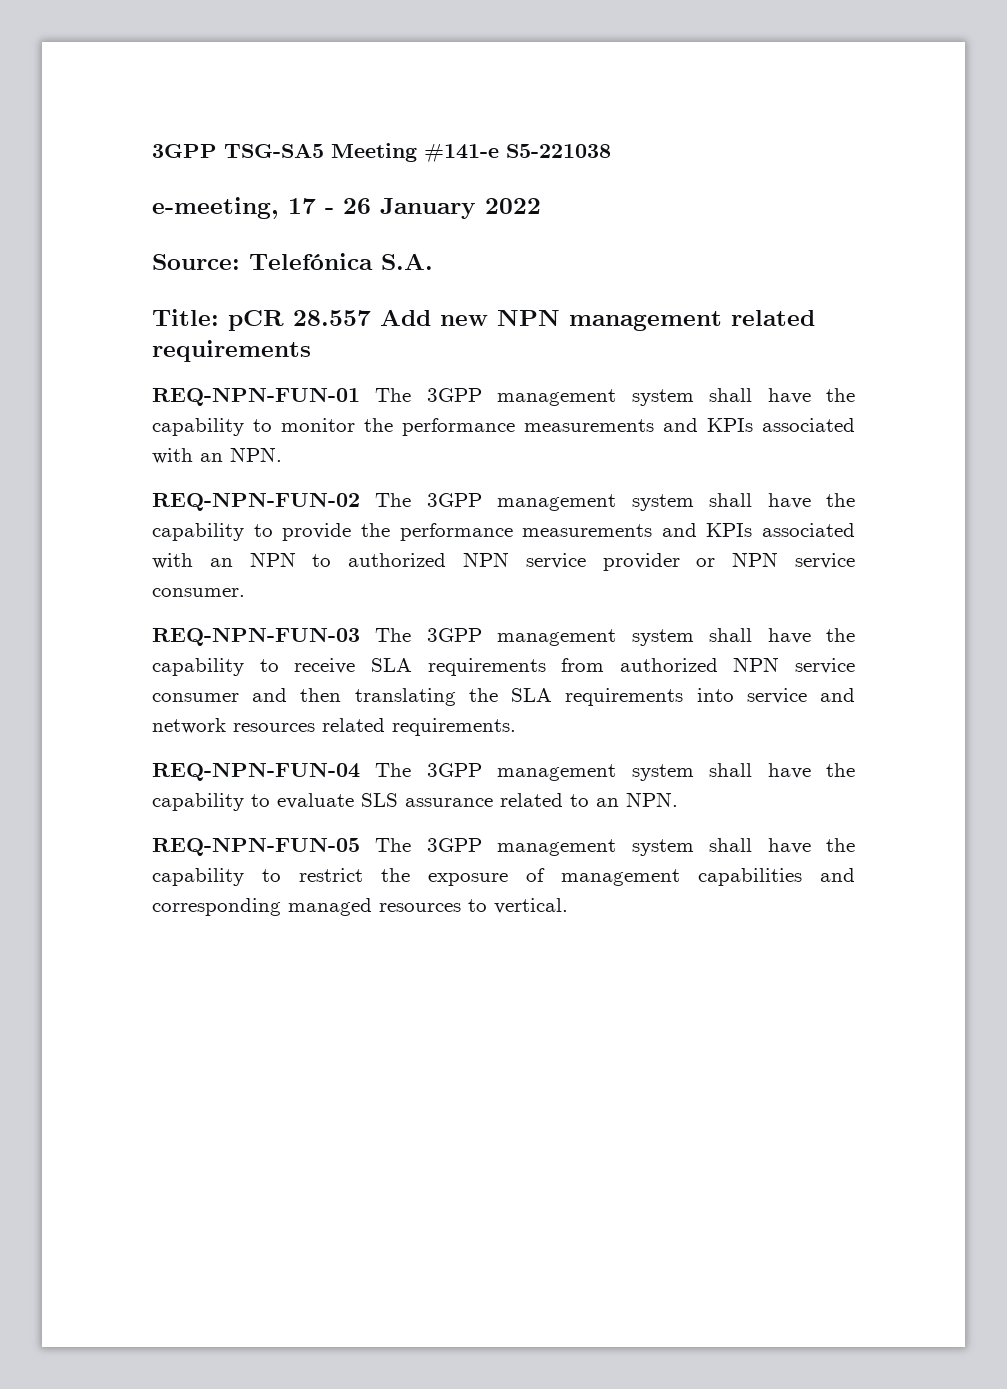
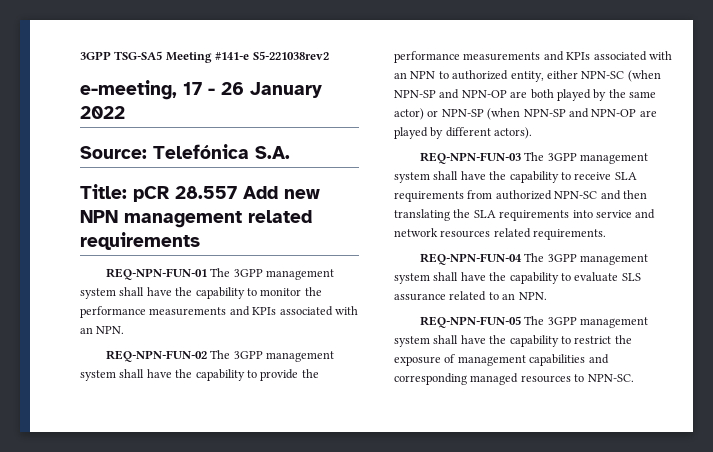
[506,144,611,158] S5-221038 -> [252,51,329,60] S5-221038rev2
[463,552,855,571] [152,588,245,597] NPN service provider or NPN service consumer. -> [510,70,661,82] [394,89,656,101] [394,108,657,120] [394,127,533,139] entity, either NPN-SC (when NPN-SP and NPN-OP are both played by the same actor) or NPN-SP (when NPN-SP and NPN-OP are played by different actors).
[733,657,855,674] [152,693,239,702] NPN service consumer -> [554,191,598,199] NPN-SC
[494,898,568,914] vertical. -> [587,374,634,382] NPN-SC.

